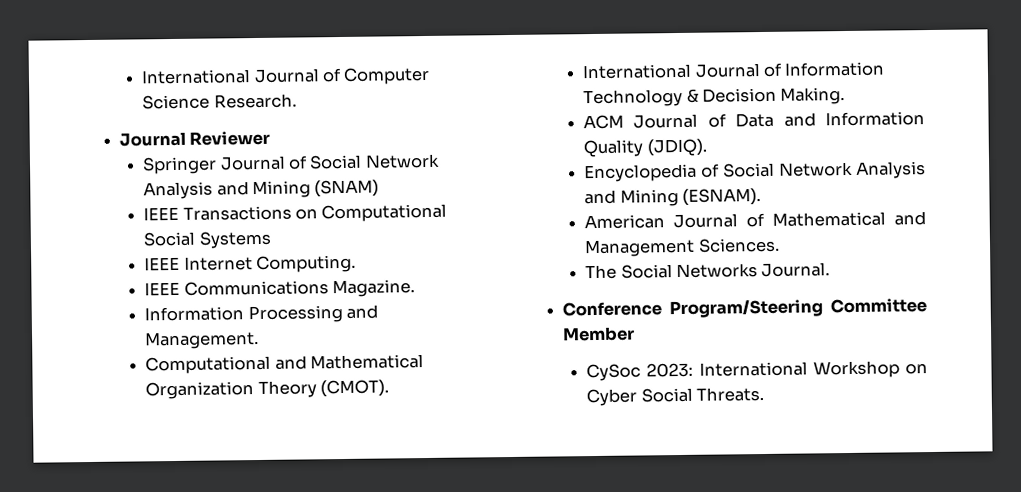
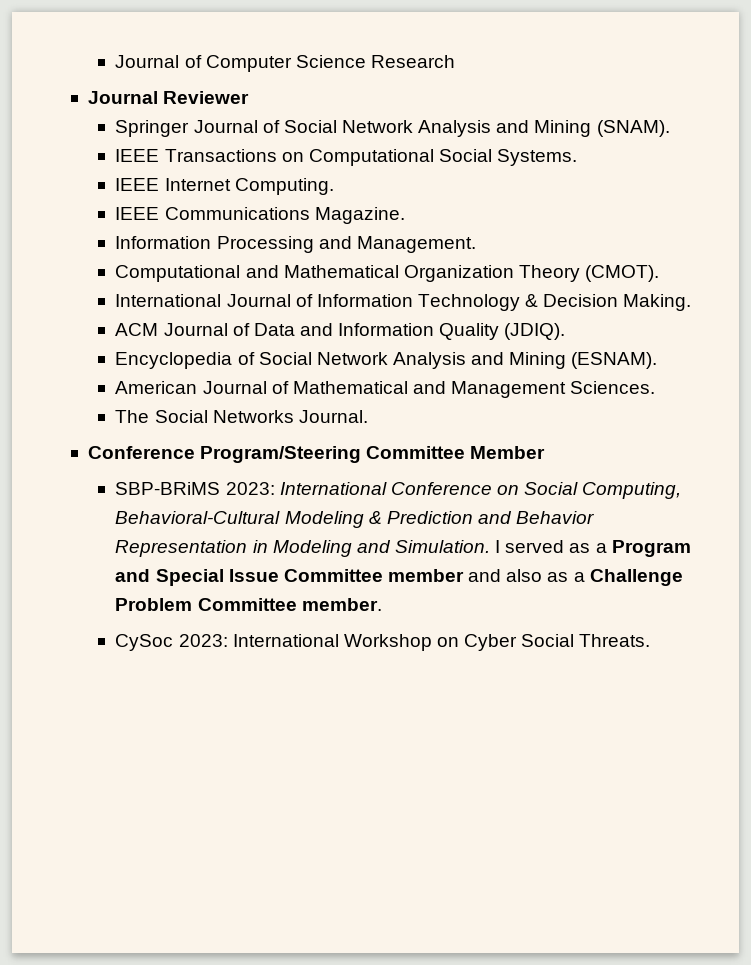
[141,69,252,85] International -> (115, 61) none
[213,93,297,109] Research. -> [371,55,456,68] Research
[314,179,380,198] (SNAM) -> [596,120,670,137] (SNAM).
[198,230,272,249] Systems -> [497,149,578,166] Systems.
(635, 334) none -> [115,482,682,499] [115,511,595,528] [115,540,691,557] [115,569,683,586] [115,598,382,611] // SBP-BRiMS 2023: International Conference on Social Computing, Behavioral-Cultural Modeling & Prediction and Behavior Representation in Modeling and Simulation. I served as a Program and Special Issue Committee member and also as a Challenge Problem Committee member.

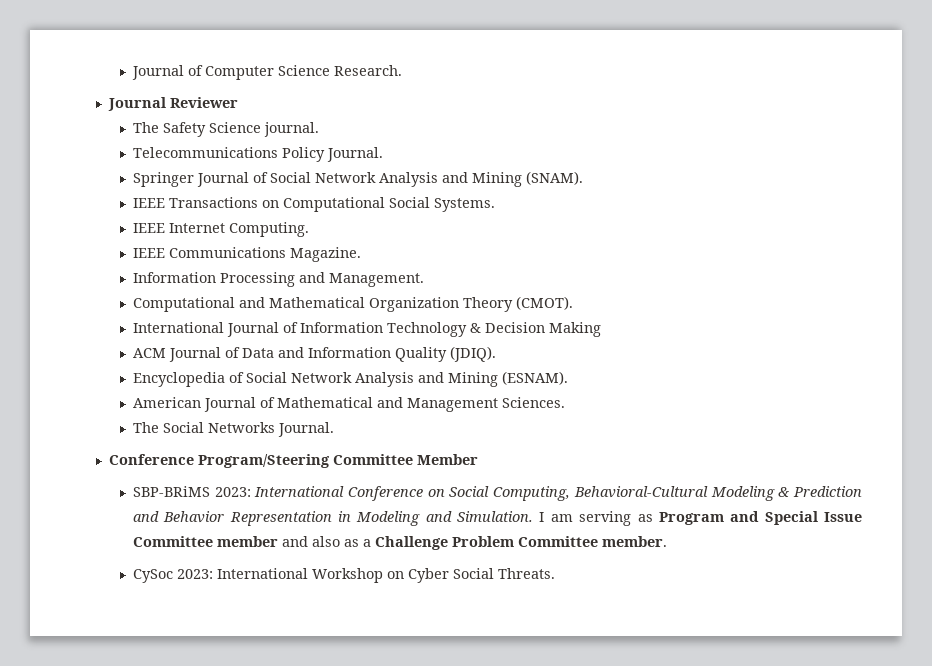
[371,55,456,68] Research -> [333,65,402,76] Research.
(249, 97) none -> [132,122,319,137] [132,147,383,162] // The Safety Science journal. // Telecommunications Policy Journal.
[623,294,692,311] Making. -> [548,322,601,337] Making
[505,540,607,553] served as a -> [550,511,653,526] am serving as

